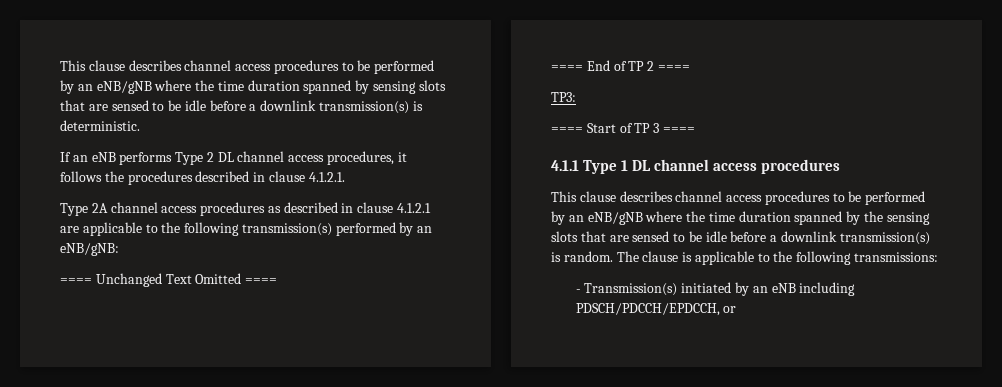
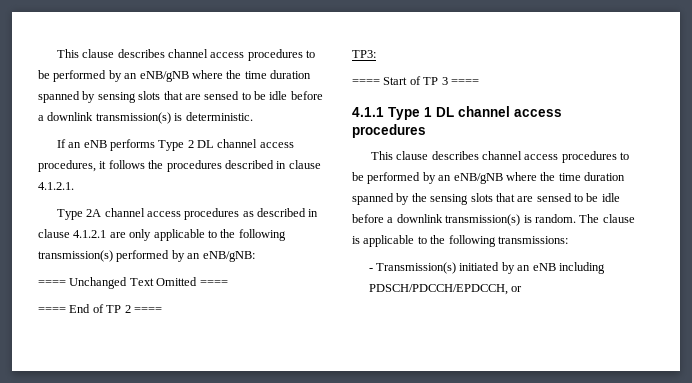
(79, 229) none -> [129,229,152,241] only

